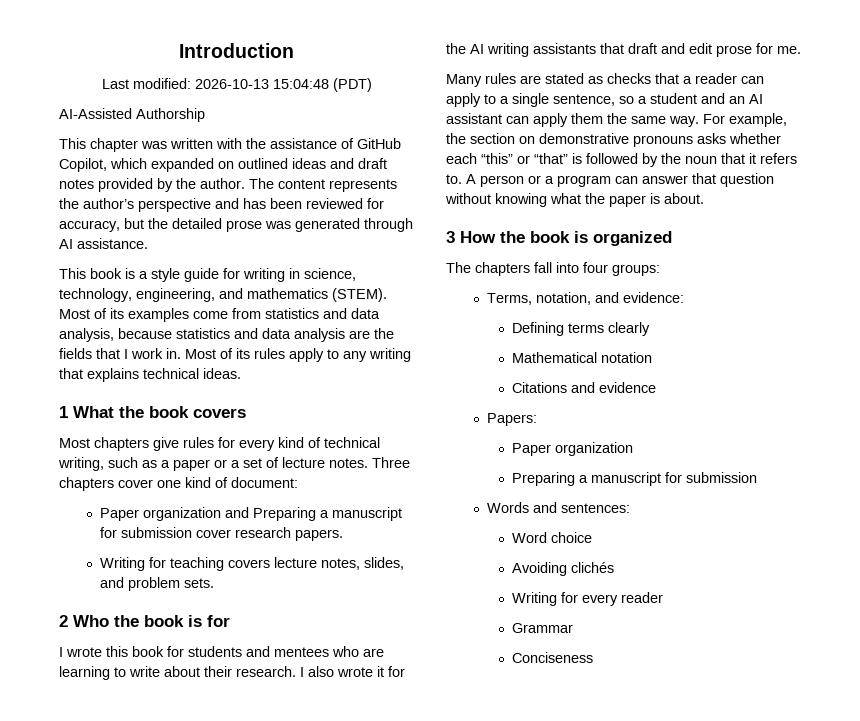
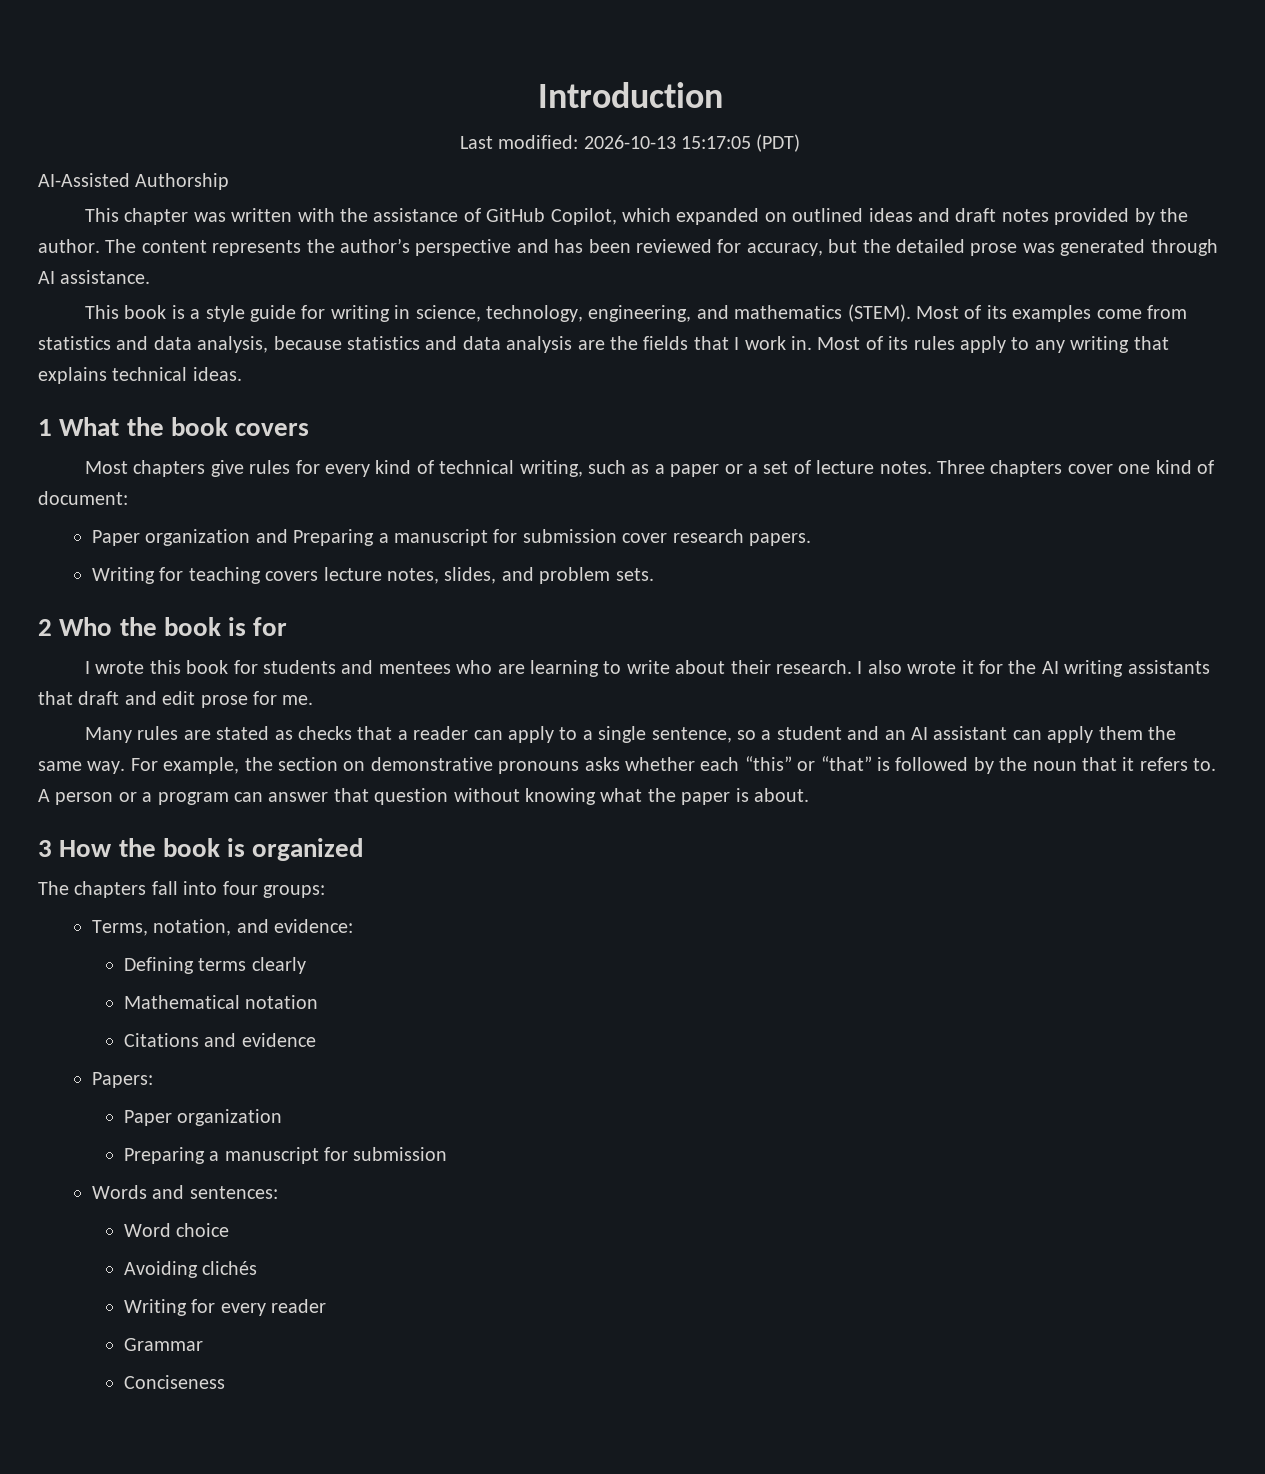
[272,79,329,89] 15:04:48 -> [680,136,751,149] 15:17:05

